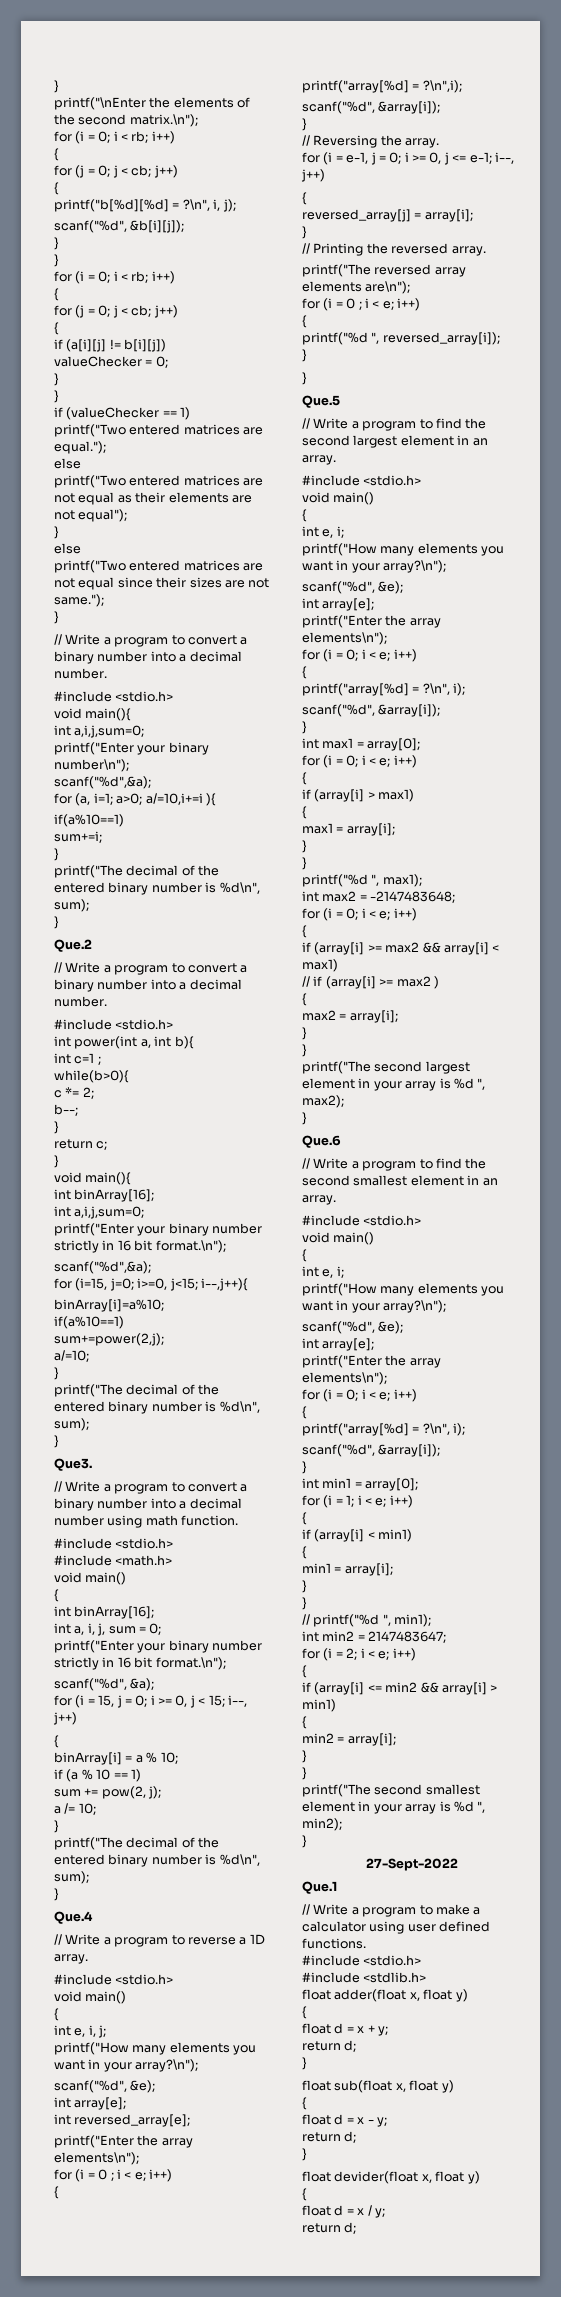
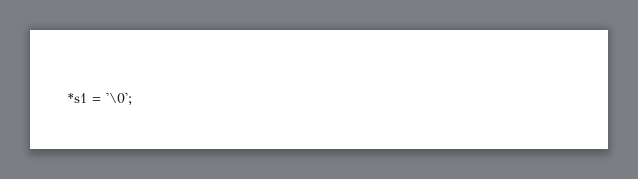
[54,80,59,93] [54,97,251,110] [54,114,198,127] [54,131,175,144] [54,148,59,161] [54,165,178,178] [54,182,59,195] [54,199,236,212] [54,220,185,233] [54,237,59,250] [54,254,59,267] [54,271,175,284] [54,288,59,301] [54,305,178,318] [54,322,59,335] [54,339,167,352] [54,356,168,368] [54,373,59,386] [54,390,59,403] [54,407,191,420] [54,424,264,437] [54,441,106,454] [54,458,81,469] [54,475,264,488] [54,492,252,505] [54,509,128,522] [54,526,59,539] [54,543,81,554] [54,560,264,573] [54,577,270,590] [54,594,104,607] [54,611,59,624] [54,634,248,647] [54,651,242,664] [54,668,107,679] [54,691,174,702] [54,708,132,721] [54,725,145,738] [54,742,209,755] [54,759,129,772] [54,776,151,789] [54,793,216,806] [54,814,124,827] [54,831,102,843] [54,848,59,861] [54,865,220,878] [54,882,260,895] [54,899,89,912] [54,916,59,929] [54,939,92,952] [54,962,248,975] [54,979,242,992] [54,996,107,1007] [54,1019,174,1030] [54,1036,194,1049] [54,1053,101,1065] [54,1070,129,1083] [54,1087,94,1099] [54,1104,78,1116] [54,1121,59,1134] [54,1139,108,1150] [54,1155,59,1168] [54,1172,132,1185] [54,1189,155,1202] [54,1206,145,1219] [54,1223,263,1236] [54,1240,226,1253] [54,1261,151,1274] [54,1278,248,1291] [54,1299,164,1312] [54,1316,124,1329] [54,1333,164,1346] [54,1350,89,1362] [54,1367,59,1380] [54,1384,220,1397] [54,1401,260,1414] [54,1418,89,1431] [54,1435,59,1448] [54,1458,92,1471] [54,1481,248,1494] [54,1498,242,1511] [54,1515,239,1528] [54,1538,174,1549] [54,1555,173,1566] [54,1572,127,1585] [54,1589,59,1602] [54,1606,155,1619] [54,1623,162,1636] [54,1640,263,1653] [54,1657,226,1670] [54,1678,155,1691] [54,1695,247,1708] [53,1712,77,1725] [54,1735,59,1748] [54,1752,178,1765] [54,1769,141,1782] [54,1786,162,1799] [54,1803,96,1815] [54,1820,59,1833] [54,1837,220,1850] [54,1854,260,1867] [54,1871,89,1884] [54,1888,59,1901] [54,1911,93,1924] [54,1934,265,1947] [54,1954,88,1964] [54,1974,174,1985] [54,1991,127,2004] [54,2008,59,2021] [54,2025,107,2038] [54,2042,257,2055] [54,2059,199,2072] [54,2080,156,2093] [54,2097,127,2110] [54,2114,191,2127] [54,2135,193,2148] [54,2152,139,2165] [54,2169,172,2182] [54,2186,59,2199] [302,80,462,93] [302,101,441,114] [302,118,307,131] [302,135,440,148] [302,152,514,165] [301,169,325,182] [302,192,307,205] [302,209,473,222] [302,226,307,239] [302,243,486,256] [302,264,466,277] [302,281,411,294] [302,298,420,311] [302,315,307,328] [302,332,500,345] [302,349,307,362] [302,372,307,385] [302,395,340,408] [302,418,487,431] [302,435,488,448] [302,455,336,465] [302,475,422,486] [302,492,375,505] [302,509,307,522] [302,526,344,538] [302,543,505,556] [302,560,447,573] [302,581,404,594] [302,598,375,611] [302,615,441,628] [302,632,387,645] [302,649,417,662] [302,666,307,679] [302,683,466,696] [302,704,441,717] [302,721,307,734] [302,738,421,751] [302,755,417,768] [302,772,307,785] [302,789,415,802] [302,806,307,819] [302,823,395,836] [302,840,307,853] [302,857,307,870] [302,874,422,887] [302,891,456,903] [302,908,417,921] [302,925,307,938] [302,942,500,955] [302,959,338,972] [302,976,439,989] [302,993,307,1006] [302,1010,398,1023] [302,1027,307,1040] [302,1044,307,1057] [302,1061,470,1074] [302,1078,486,1091] [302,1095,344,1108] [302,1112,307,1125] [302,1135,341,1148] [302,1158,487,1171] [302,1175,498,1186] [302,1195,336,1205] [302,1215,422,1226] [302,1232,375,1245] [302,1249,307,1262] [302,1266,344,1278] [302,1283,505,1296] [302,1300,447,1313] [302,1321,404,1334] [302,1338,375,1351] [302,1355,441,1368] [302,1372,387,1385] [302,1389,417,1402] [302,1406,307,1419] [302,1423,466,1436] [302,1444,441,1457] [302,1461,307,1474] [302,1478,419,1491] [302,1495,413,1508] [302,1512,307,1525] [302,1529,413,1542] [302,1546,307,1559] [302,1563,393,1576] [302,1580,307,1593] [302,1597,307,1610] [302,1614,432,1627] [302,1631,447,1643] [302,1648,416,1661] [302,1665,307,1678] [302,1682,498,1695] [302,1699,336,1712] [302,1716,307,1729] [302,1733,396,1746] [302,1750,307,1763] [302,1767,307,1780] [302,1784,480,1797] [302,1801,486,1814] [302,1818,342,1831] [302,1835,307,1848] [365,1858,458,1871] [302,1881,337,1894] [302,1904,481,1917] [302,1921,491,1934] [302,1938,366,1949] [302,1955,422,1966] [302,1972,427,1983] [302,1989,468,2002] [302,2006,307,2019] [302,2023,388,2036] [302,2040,357,2052] [302,2057,307,2070] [302,2080,454,2093] [302,2097,307,2110] [302,2114,387,2127] [302,2131,357,2143] [302,2148,307,2161] [302,2171,480,2184] [302,2188,307,2201] [302,2205,385,2218] [302,2222,357,2234] } // printf("\nEnter the elements of the second matrix.\n"); // for (i = 0; i < rb; i++) // { // for (j = 0; j < cb; j++) // { // printf("b[%d][%d] = ?\n", i, j); // scanf("%d", &b[i][j]); // } // } // for (i = 0; i < rb; i++) // { // for (j = 0; j < cb; j++) // { // if (a[i][j] != b[i][j]) // valueChecker = 0; // } // } // if (valueChecker == 1) // printf("Two entered matrices are equal."); // else // printf("Two entered matrices are not equal as their elements are not equal"); // } // else // printf("Two entered matrices are not equal since their sizes are not same."); // } // // Write a program to convert a binary number into a decimal number. // #include <stdio.h> // void main(){ // int a,i,j,sum=0; // printf("Enter your binary number\n"); // scanf("%d",&a); // for (a, i=1; a>0; a/=10,i+=i ){ // if(a%10==1) // sum+=i; // } // printf("The decimal of the entered binary number is %d\n", sum); // } // Que.2 // // Write a program to convert a binary number into a decimal number. // #include <stdio.h> // int power(int a, int b){ // int c=1 ; // while(b>0){ // c *= 2; // b--; // } // return c; // } // void main(){ // int binArray[16]; // int a,i,j,sum=0; // printf("Enter your binary number strictly in 16 bit format.\n"); // scanf("%d",&a); // for (i=15, j=0; i>=0, j<15; i--,j++){ // binArray[i]=a%10; // if(a%10==1) // sum+=power(2,j); // a/=10; // } // printf("The decimal of the entered binary number is %d\n", sum); // } // Que3. // // Write a program to convert a binary number into a decimal number using math function. // #include <stdio.h> // #include <math.h> // void main() // { // int binArray[16]; // int a, i, j, sum = 0; // printf("Enter your binary number strictly in 16 bit format.\n"); // scanf("%d", &a); // for (i = 15, j = 0; i >= 0, j < 15; i--, j++) // { // binArray[i] = a % 10; // if (a % 10 == 1) // sum += pow(2, j); // a /= 10; // } // printf("The decimal of the entered binary number is %d\n", sum); // } // Que.4 // // Write a program to reverse a 1D array. // #include <stdio.h> // void main() // { // int e, i, j; // printf("How many elements you want in your array?\n"); // scanf("%d", &e); // int array[e]; // int reversed_array[e]; // printf("Enter the array elements\n"); // for (i = 0 ; i < e; i++) // { // printf("array[%d] = ?\n",i); // scanf("%d", &array[i]); // } // // Reversing the array. // for (i = e-1, j = 0; i >= 0, j <= e-1; i--, j++) // { // reversed_array[j] = array[i]; // } // // Printing the reversed array. // printf("The reversed array elements are\n"); // for (i = 0 ; i < e; i++) // { // printf("%d ", reversed_array[i]); // } // } // Que.5 // // Write a program to find the second largest element in an array. // #include <stdio.h> // void main() // { // int e, i; // printf("How many elements you want in your array?\n"); // scanf("%d", &e); // int array[e]; // printf("Enter the array elements\n"); // for (i = 0; i < e; i++) // { // printf("array[%d] = ?\n", i); // scanf("%d", &array[i]); // } // int max1 = array[0]; // for (i = 0; i < e; i++) // { // if (array[i] > max1) // { // max1 = array[i]; // } // } // printf("%d ", max1); // int max2 = -2147483648; // for (i = 0; i < e; i++) // { // if (array[i] >= max2 && array[i] < max1) // // if (array[i] >= max2 ) // { // max2 = array[i]; // } // } // printf("The second largest element in your array is %d ", max2); // } // Que.6 // // Write a program to find the second smallest element in an array. // #include <stdio.h> // void main() // { // int e, i; // printf("How many elements you want in your array?\n"); // scanf("%d", &e); // int array[e]; // printf("Enter the array elements\n"); // for (i = 0; i < e; i++) // { // printf("array[%d] = ?\n", i); // scanf("%d", &array[i]); // } // int min1 = array[0]; // for (i = 1; i < e; i++) // { // if (array[i] < min1) // { // min1 = array[i]; // } // } // // printf("%d ", min1); // int min2 = 2147483647; // for (i = 2; i < e; i++) // { // if (array[i] <= min2 && array[i] > min1) // { // min2 = array[i]; // } // } // printf("The second smallest element in your array is %d ", min2); // } // 27-Sept-2022 // Que.1 // // Write a program to make a calculator using user defined functions. // #include <stdio.h> // #include <stdlib.h> // float adder(float x, float y) // { // float d = x + y; // return d; // } // float sub(float x, float y) // { // float d = x - y; // return d; // } // float devider(float x, float y) // { // float d = x / y; // return d; -> [68,92,132,105] *s1 = '\0';

